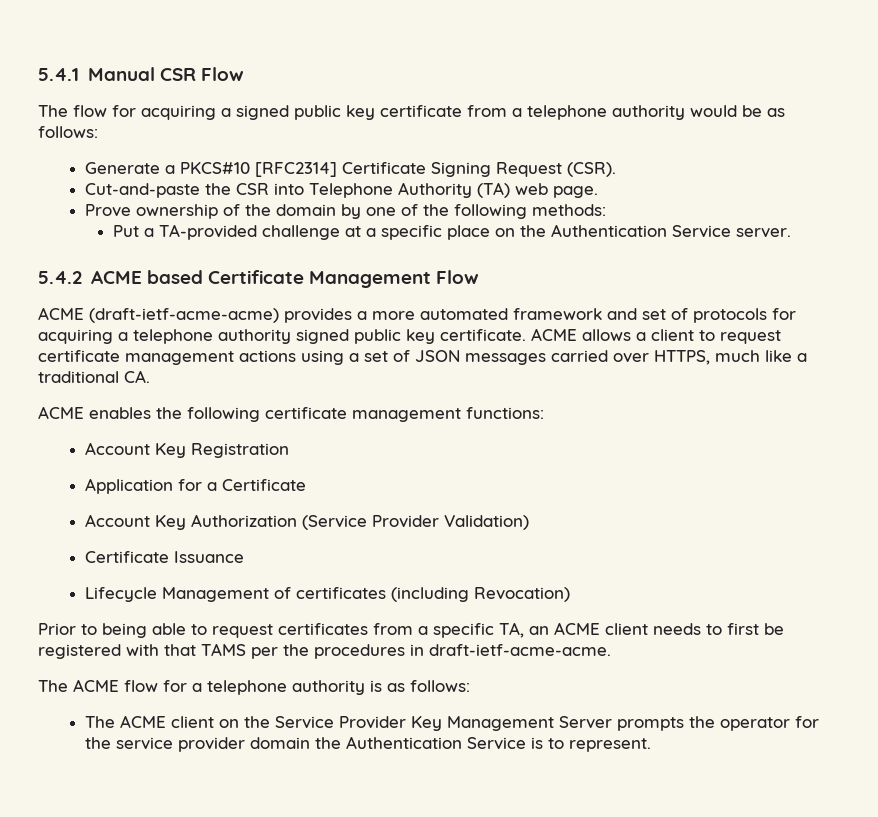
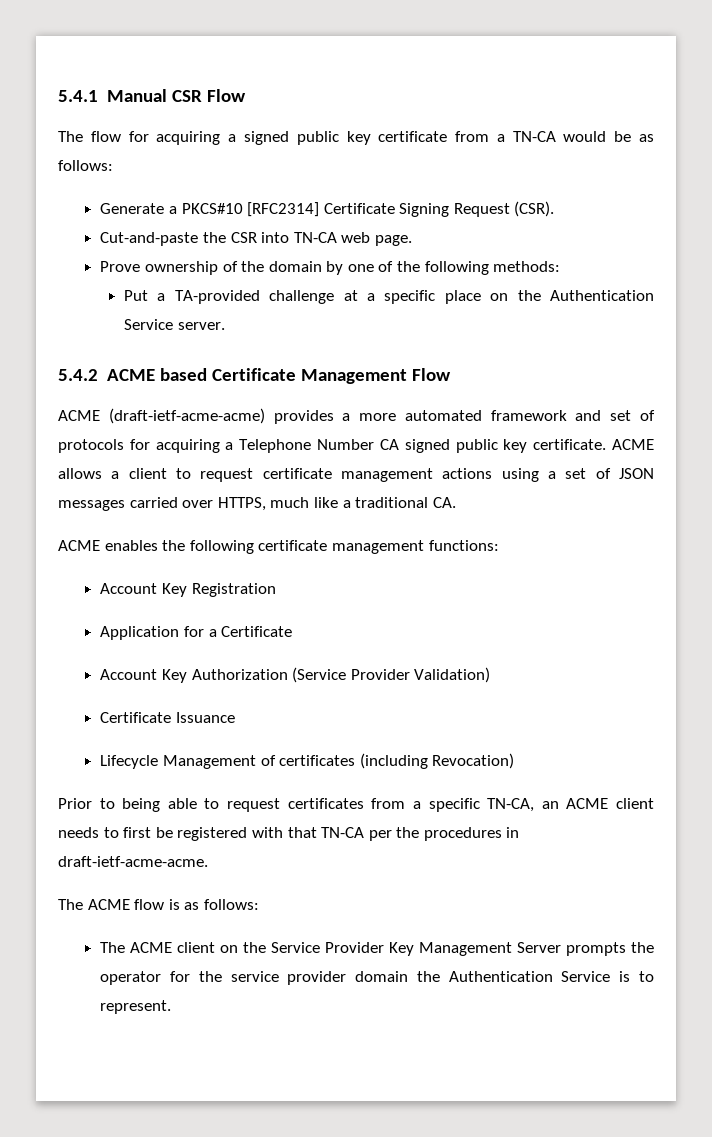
[527,105,685,120] telephone authority -> [512,131,556,142] TN-CA
[308,182,510,198] Telephone Authority (TA) -> [293,232,337,243] TN-CA
[133,329,291,344] telephone authority -> [239,439,399,453] Telephone Number CA
[499,622,524,638] TA, -> [487,798,535,812] TN-CA,
[201,643,246,656] TAMS -> [321,827,365,838] TN-CA
[163,680,365,695] for a telephone authority -> (165, 904) none

